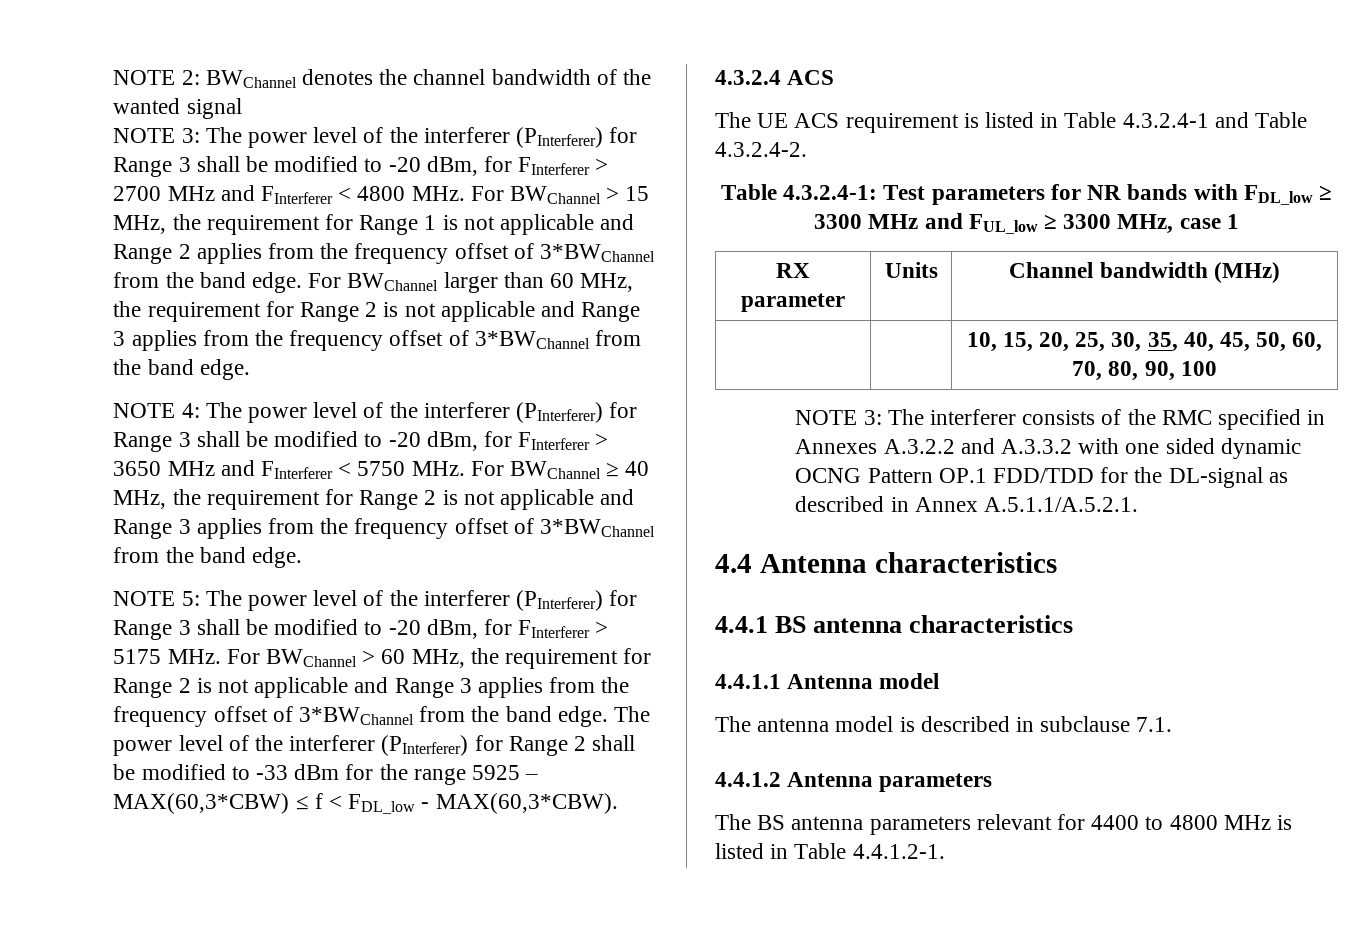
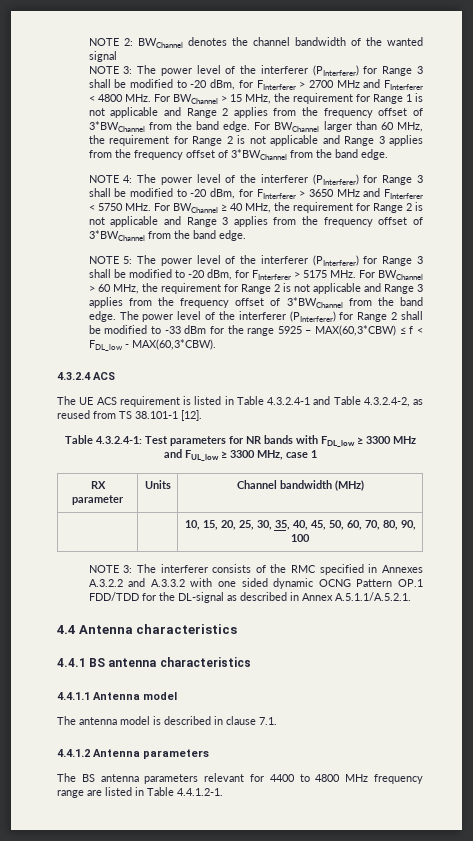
[715,142,807,157] 4.3.2.4-2. -> [363,397,423,407] [57,410,202,421] 4.3.2.4-2, as reused from TS 38.101-1 [12].
[1040,716,1131,732] subclause -> [226,716,256,725] clause
[1277,815,1293,830] is -> [374,774,424,784] [57,790,102,798] frequency range are

